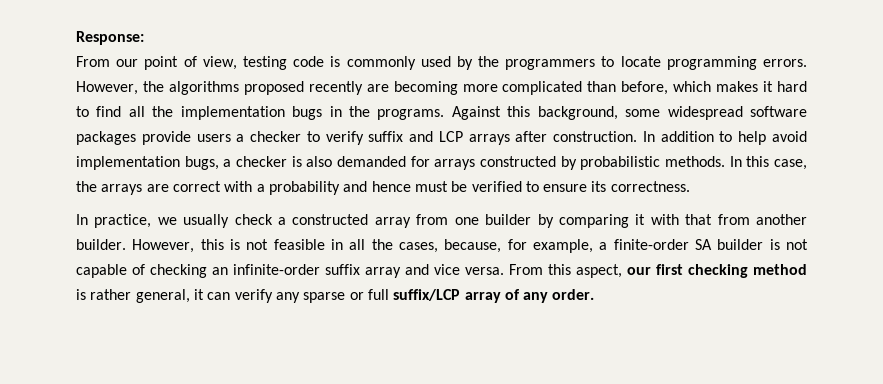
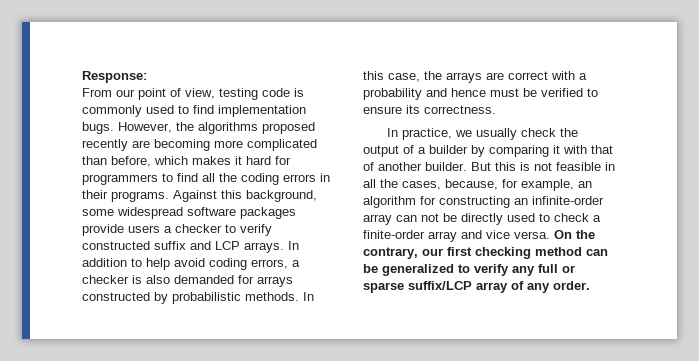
[456,56,807,70] by the programmers to locate programming errors. -> [178,105,306,117] [82,122,114,134] to find implementation bugs.
(808, 86) none -> [275,156,291,165] [82,174,158,185] for programmers
[180,106,370,120] implementation bugs in the -> [241,173,330,185] [82,190,108,199] coding errors in their
(364, 138) none -> [82,241,150,250] constructed
[468,131,638,145] arrays after construction. -> [244,242,284,253] arrays.
[76,156,219,170] implementation bugs, -> [209,258,288,270] coding errors,
[278,214,479,228] a constructed array from one -> [559,128,578,137] [363,145,426,157] the output of a
[717,214,750,225] from -> [363,162,374,171] of
[132,239,195,253] However, -> [471,162,491,171] But
[599,239,809,250] [76,264,360,278] a finite-order SA builder is not capable of checking an infinite-order suffix -> [578,181,592,188] [363,196,604,208] [363,213,601,225] [363,230,425,239] an algorithm for constructing an infinite-order array can not be directly used to check a finite-order
[509,264,622,278] From this aspect, -> [554,230,595,239] [363,247,418,259] On the contrary,
[76,289,389,303] is rather general, it can verify any sparse or full -> [586,249,608,256] [363,264,575,276] [363,282,404,293] can be generalized to verify any full or sparse

